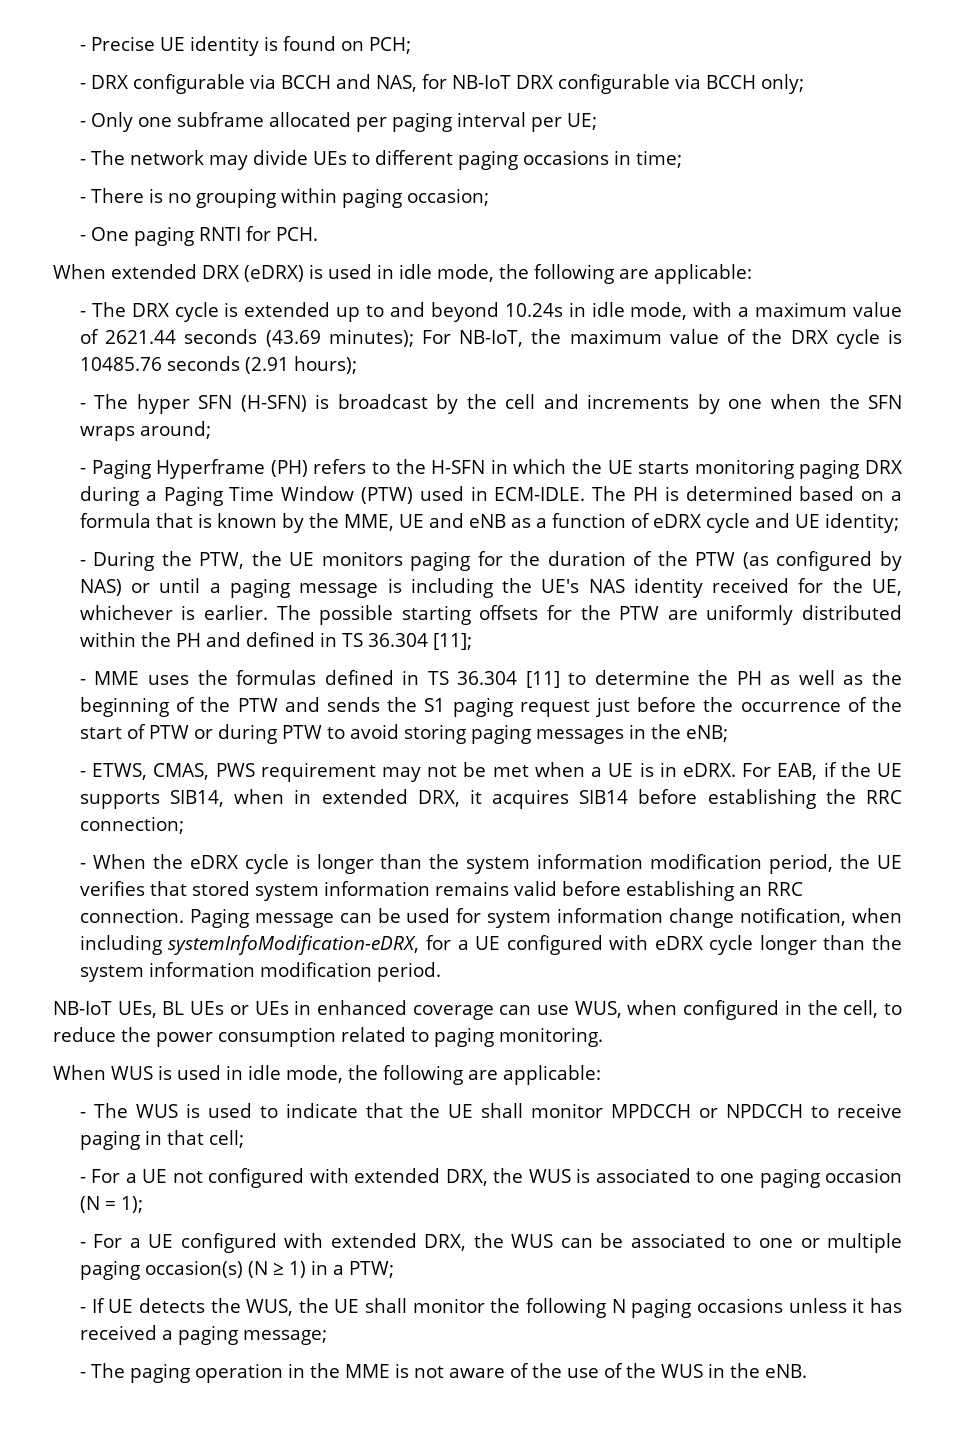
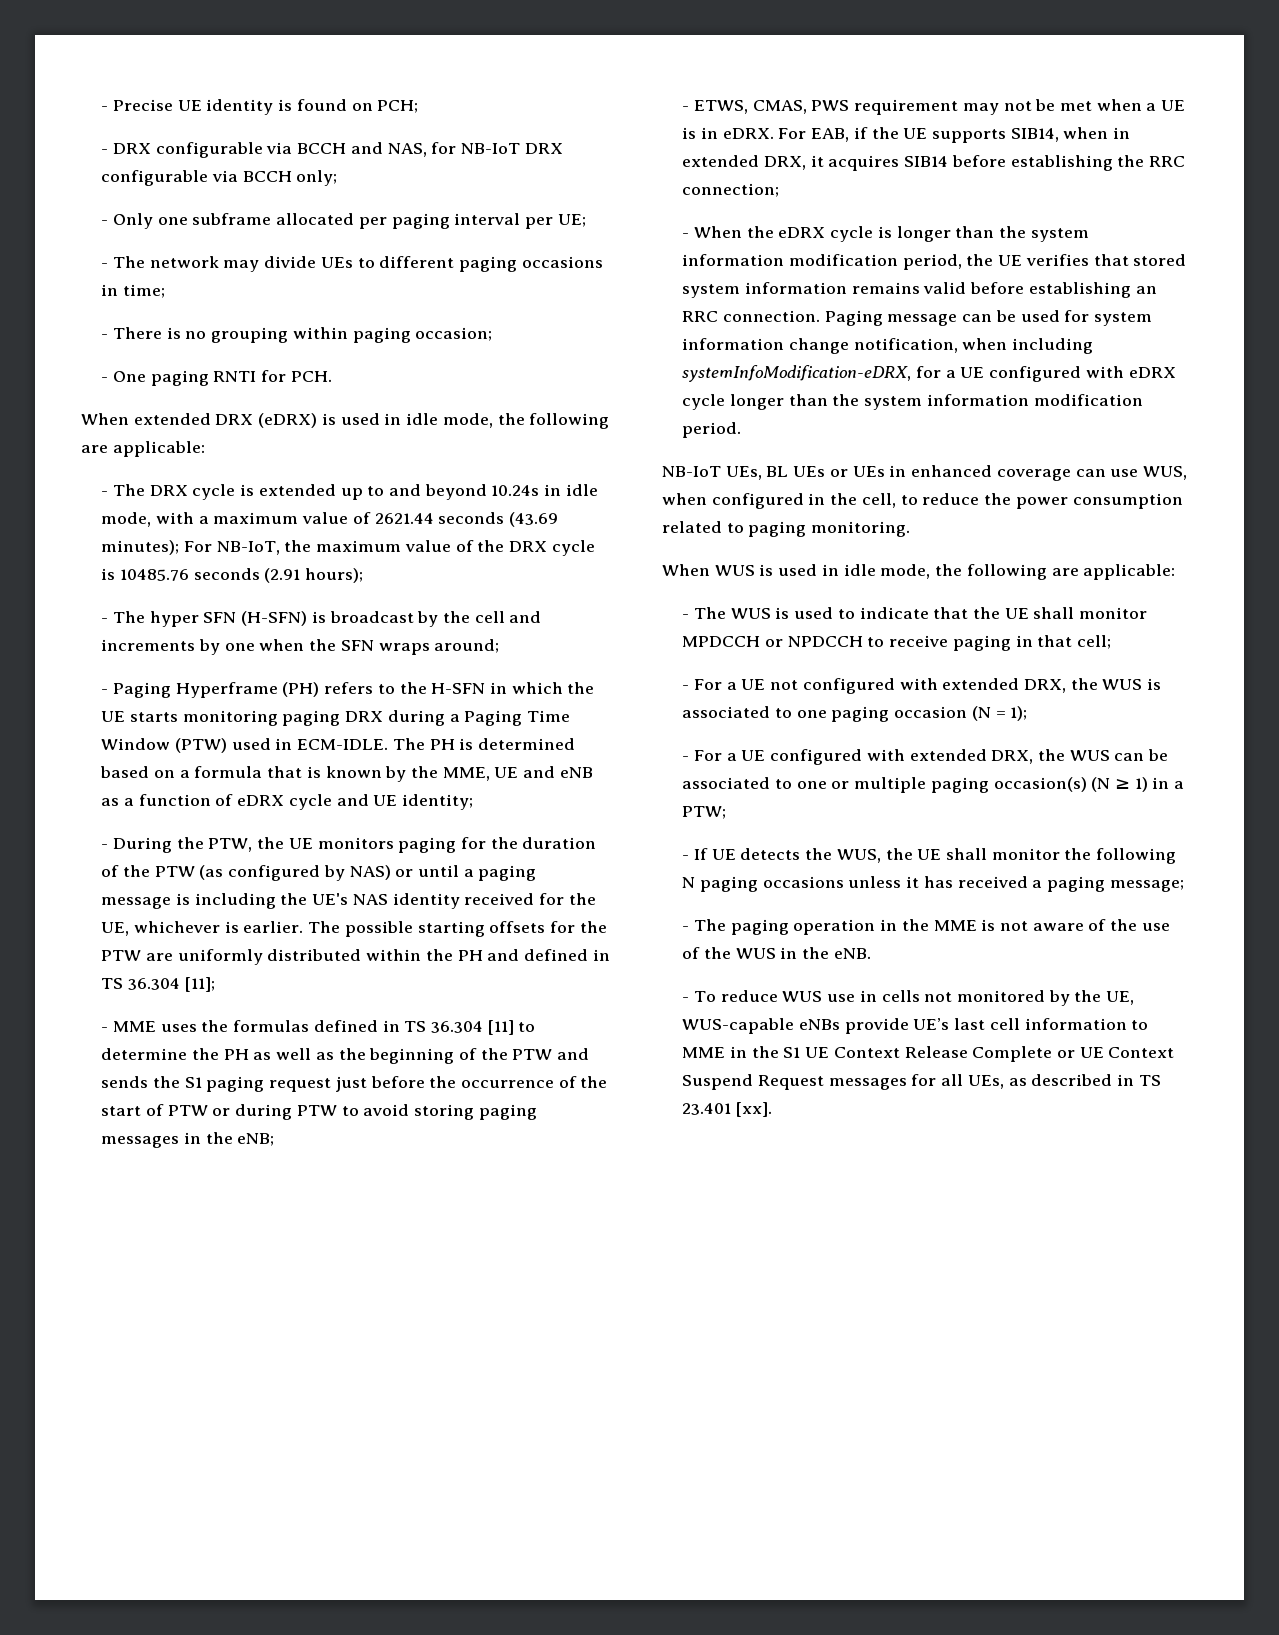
(807, 1371) none -> [682,990,1135,1006] [682,1018,1149,1034] [682,1046,1175,1062] [682,1074,1161,1090] [682,1102,772,1117] // - To reduce WUS use in cells not monitored by the UE, WUS-capable eNBs provide UE’s last cell information to MME in the S1 UE Context Release Complete or UE Context Suspend Request messages for all UEs, as described in TS 23.401 [xx].

